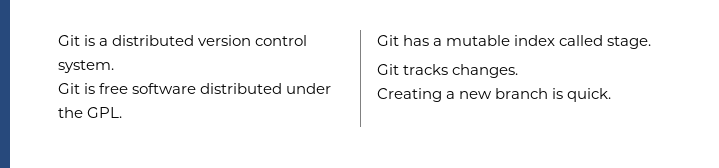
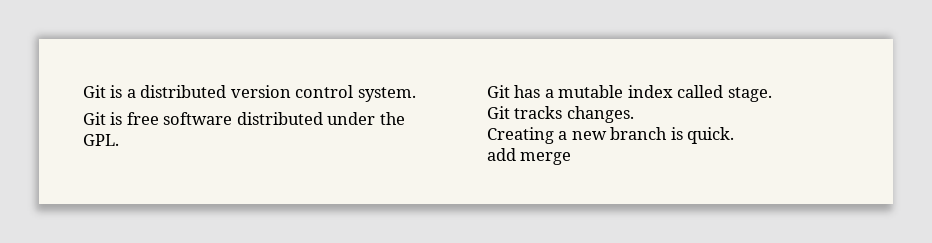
(612, 95) none -> [487,148,572,165] // add merge

